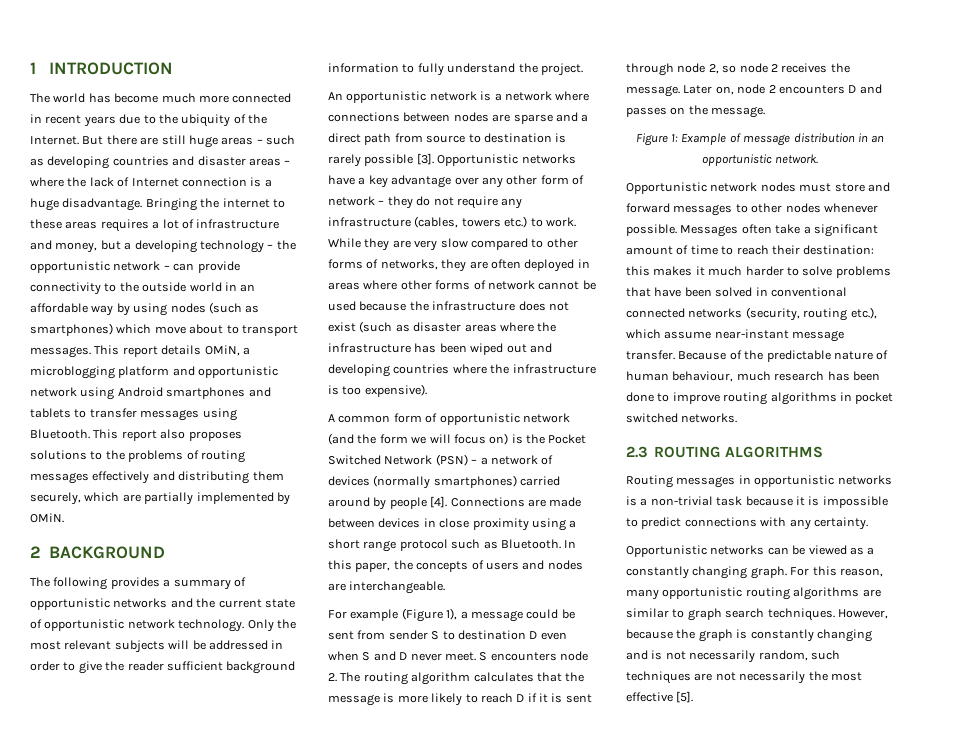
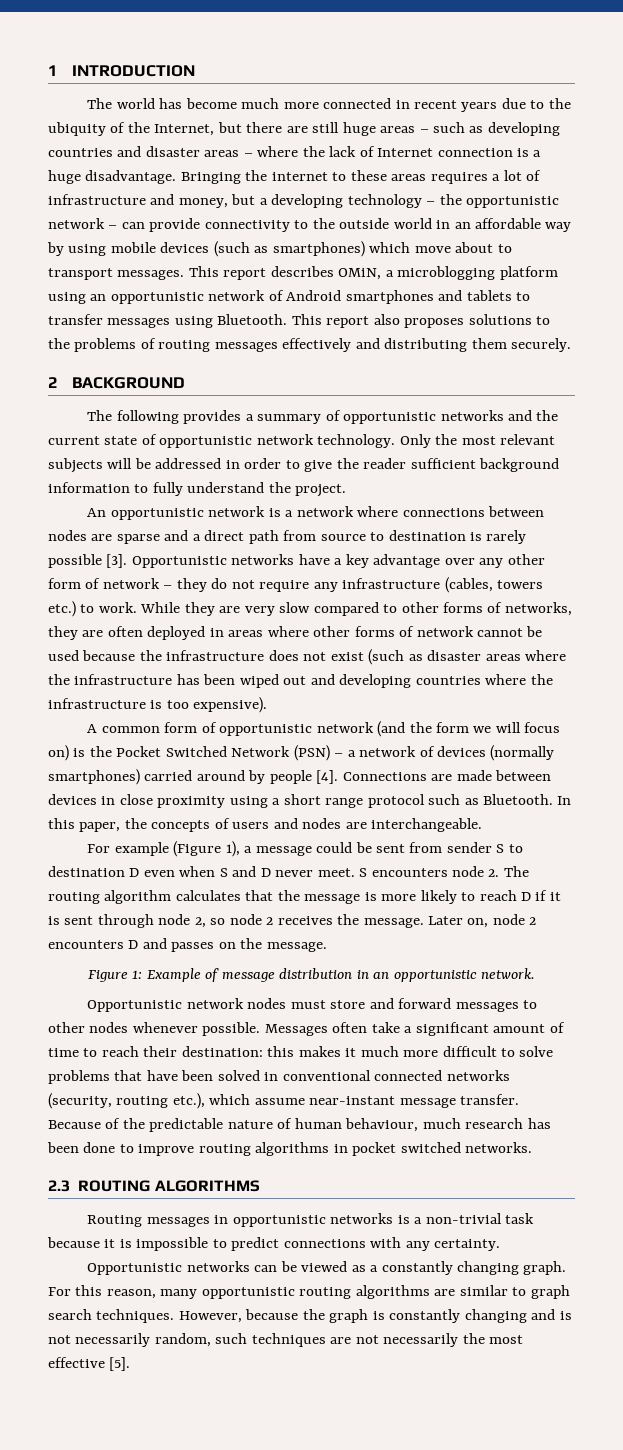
[30,136,104,145] Internet. But -> [154,122,242,136] Internet, but
[170,303,206,313] nodes -> [110,242,210,253] mobile devices
[161,345,202,355] details -> [270,266,334,277] describes
[172,366,279,378] [30,387,115,400] and opportunistic network using -> [48,290,284,304] using an opportunistic network of
[30,492,290,505] [30,513,64,523] securely, which are partially implemented by OMiN. -> [511,338,572,352] securely.
[745,266,784,276] harder -> [403,1046,497,1057] more difficult

